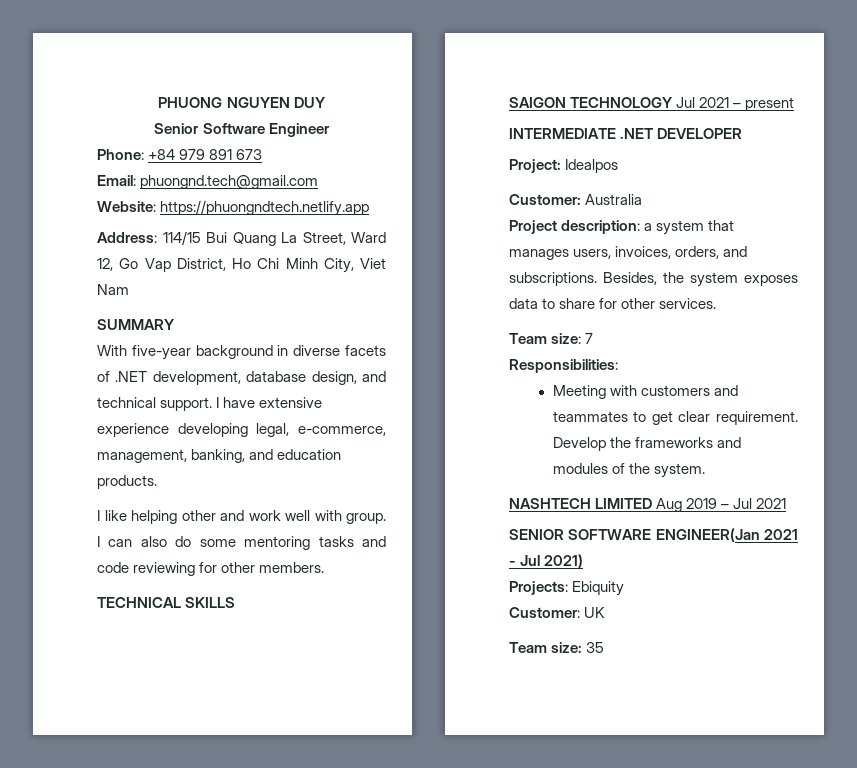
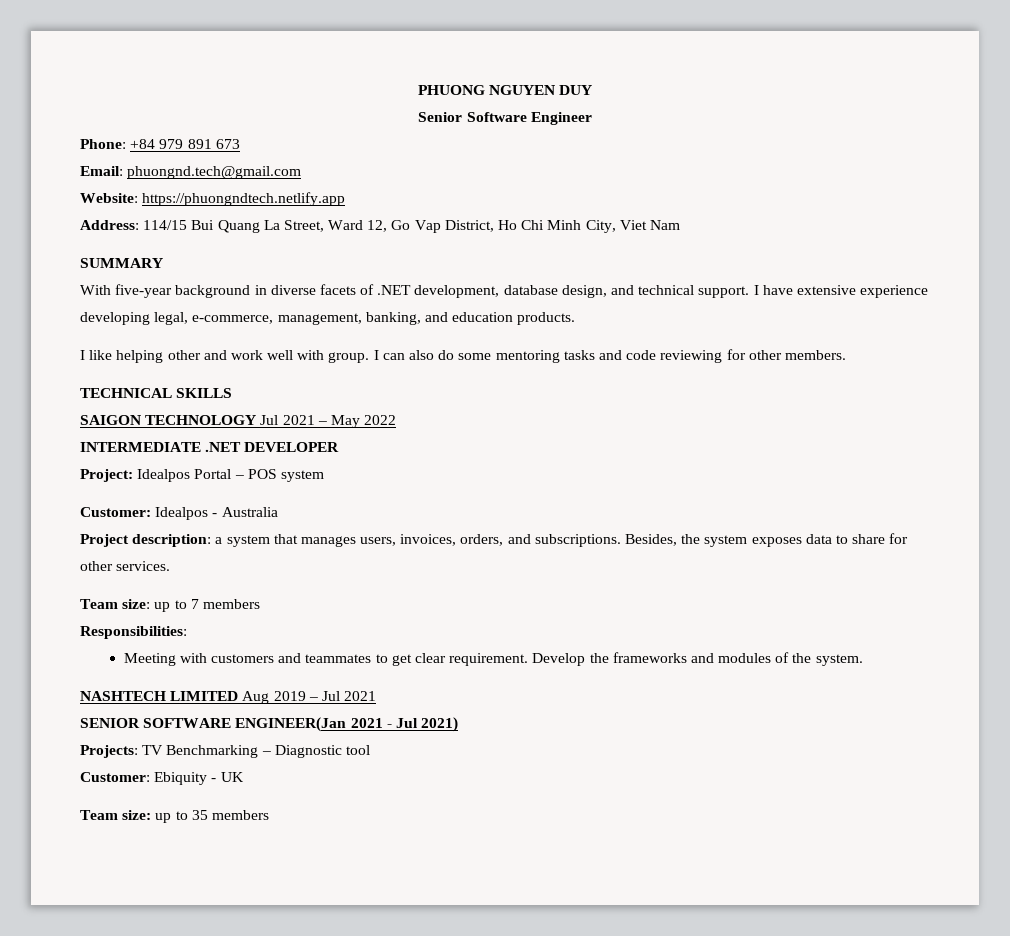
[745,97,795,111] present -> [330,415,397,428] May 2022
[509,194,581,205] // Customer: -> [194,469,324,482] [80,507,218,520] Portal – POS system // Customer: Idealpos -
(582, 338) none -> [154,600,187,612] up to
(594, 338) none -> [202,599,260,609] members
[572,581,625,596] [509,607,580,618] Ebiquity // Customer: -> [142,745,370,758] [80,772,217,785] TV Benchmarking – Diagnostic tool // Customer: Ebiquity -
[586,642,605,653] 35 -> [155,810,269,823] up to 35 members

